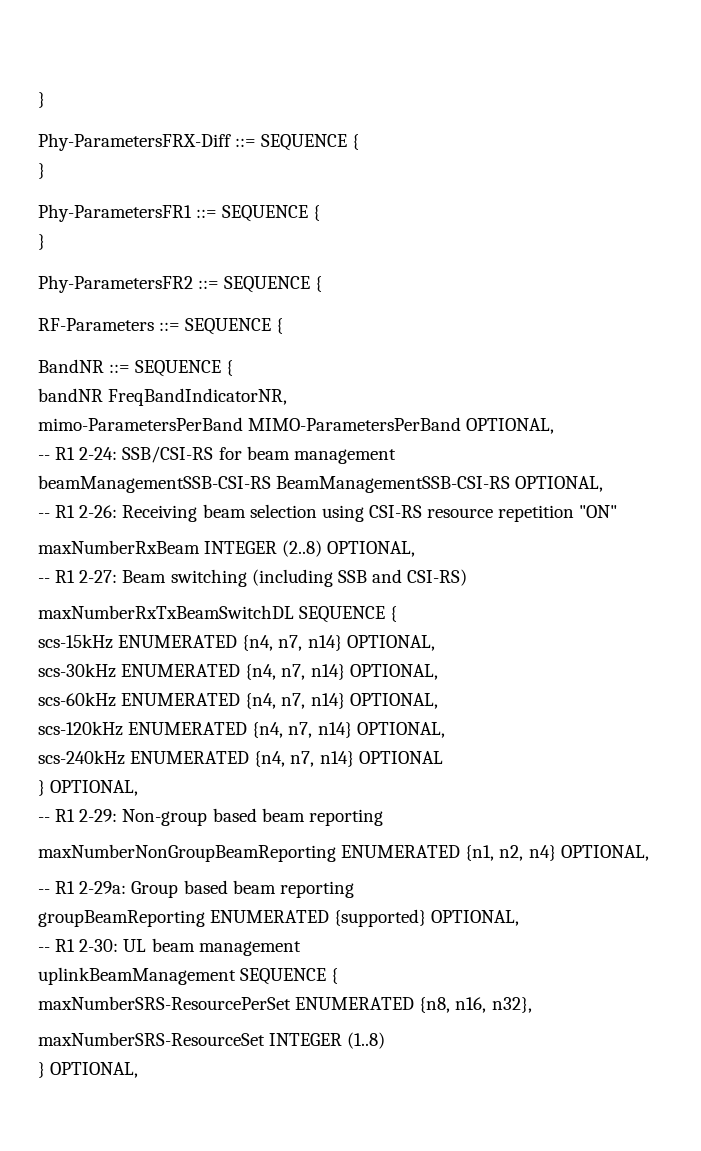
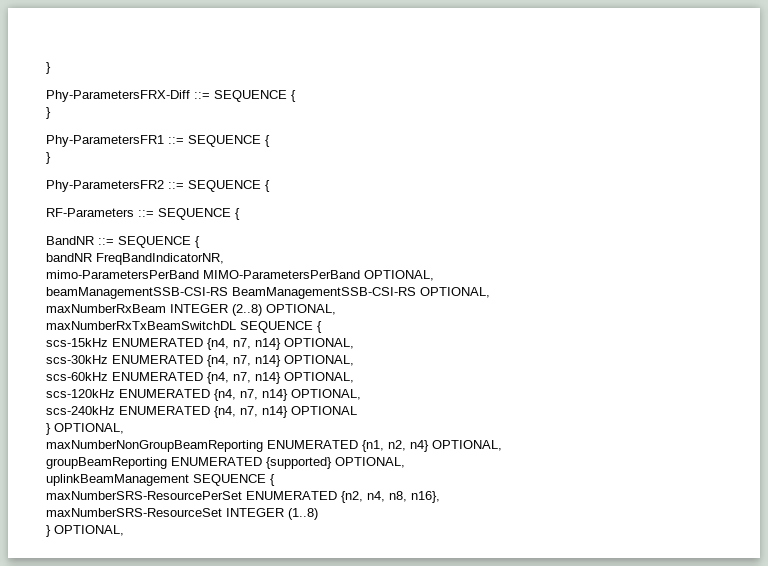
[38,446,396,464] [38,475,604,493] [38,504,618,522] [38,540,416,557] [38,569,468,587] -- R1 2-24: SSB/CSI-RS for beam management // beamManagementSSB-CSI-RS BeamManagementSSB-CSI-RS OPTIONAL, // -- R1 2-26: Receiving beam selection using CSI-RS resource repetition "ON" // maxNumberRxBeam INTEGER (2..8) OPTIONAL, // -- R1 2-27: Beam switching (including SSB and CSI-RS) -> [46,287,490,299] [46,304,336,316] beamManagementSSB-CSI-RS BeamManagementSSB-CSI-RS OPTIONAL, // maxNumberRxBeam INTEGER (2..8) OPTIONAL,
[38,808,383,826] // -- R1 2-29: Non-group based beam reporting -> (124, 428) none
[38,880,354,898] [38,909,520,927] [38,938,301,956] -- R1 2-29a: Group based beam reporting // groupBeamReporting ENUMERATED {supported} OPTIONAL, // -- R1 2-30: UL beam management -> [46,457,405,469] groupBeamReporting ENUMERATED {supported} OPTIONAL,
[419,997,532,1013] {n8, n16, n32}, -> [341,491,440,503] {n2, n4, n8, n16},

